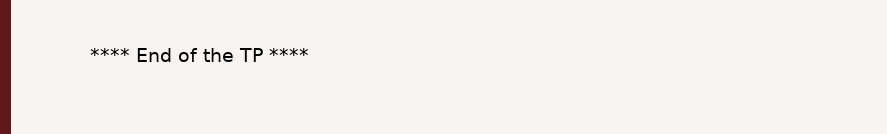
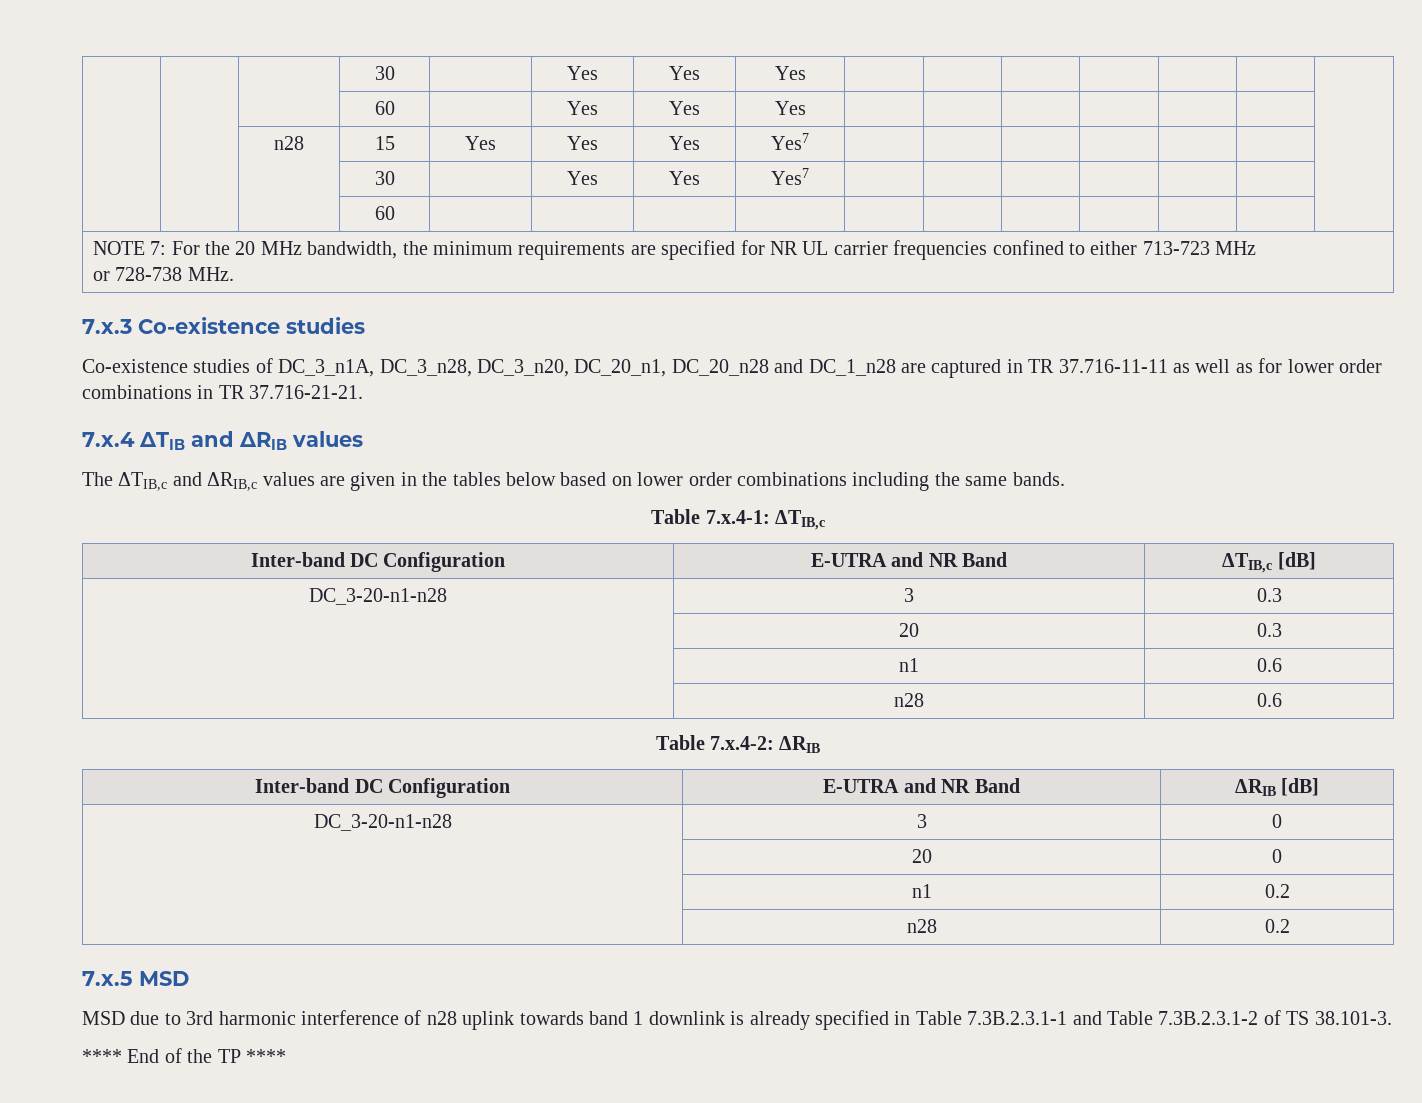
(90, 55) none -> [374,66,395,80] [567,66,598,80] [669,66,700,80] [774,66,806,80] [374,101,395,115] [567,101,598,115] [669,101,700,115] [774,101,806,115] [274,136,304,150] [374,136,395,150] [465,136,496,150] [567,136,598,150] [669,136,700,150] [771,133,809,150] [374,171,395,185] [567,171,598,185] [669,171,700,185] [771,168,809,185] [374,206,395,220] [92,240,1257,260] [92,267,234,281] [82,317,365,334] [82,358,1383,378] [82,385,364,399] [82,431,363,450] [82,472,1065,491] [651,509,825,530] [250,552,506,572] [810,552,1008,567] [1222,552,1316,573] [309,588,447,605] [904,588,914,602] [1256,588,1282,602] [899,623,919,637] [1256,623,1282,637] [899,658,919,672] [1256,658,1282,672] [894,693,924,707] [1256,693,1282,707] [655,735,821,753] [255,778,510,798] [823,778,1020,793] [1234,778,1320,796] [313,814,452,831] [916,814,927,828] [1272,814,1282,828] [911,849,932,863] [1272,849,1282,863] [911,884,932,898] [1264,884,1290,898] [906,919,937,933] [1264,919,1290,933] [82,971,189,986] [82,1010,1392,1030] | | | 30 | | Yes | Yes | Yes | | | | | | | // | | | 60 | | Yes | Yes | Yes | | | | | | | // | | n28 | 15 | Yes | Yes | Yes | Yes7 | | | | | | | // | | | 30 | | Yes | Yes | Yes7 | | | | | | | // | | | 60 | | | | | | | | | | | // NOTE 7: For the 20 MHz bandwidth, the minimum requirements are specified for NR UL carrier frequencies confined to either 713-723 MHz // or 728-738 MHz. // 7.x.3 Co-existence studies // Co-existence studies of DC_3_n1A, DC_3_n28, DC_3_n20, DC_20_n1, DC_20_n28 and DC_1_n28 are captured in TR 37.716-11-11 as well as for lower order combinations in TR 37.716-21-21. // 7.x.4 ∆TIB and ∆RIB values // The ΔTIB,c and ΔRIB,c values are given in the tables below based on lower order combinations including the same bands. // Table 7.x.4-1: ΔTIB,c // Inter-band DC Configuration | E-UTRA and NR Band | ΔTIB,c [dB] // DC_3-20-n1-n28 | 3 | 0.3 // | 20 | 0.3 // | n1 | 0.6 // | n28 | 0.6 // Table 7.x.4-2: ΔRIB // Inter-band DC Configuration | E-UTRA and NR Band | ΔRIB [dB] // DC_3-20-n1-n28 | 3 | 0 // | 20 | 0 // | n1 | 0.2 // | n28 | 0.2 // 7.x.5 MSD // MSD due to 3rd harmonic interference of n28 uplink towards band 1 downlink is already specified in Table 7.3B.2.3.1-1 and Table 7.3B.2.3.1-2 of TS 38.101-3. //

